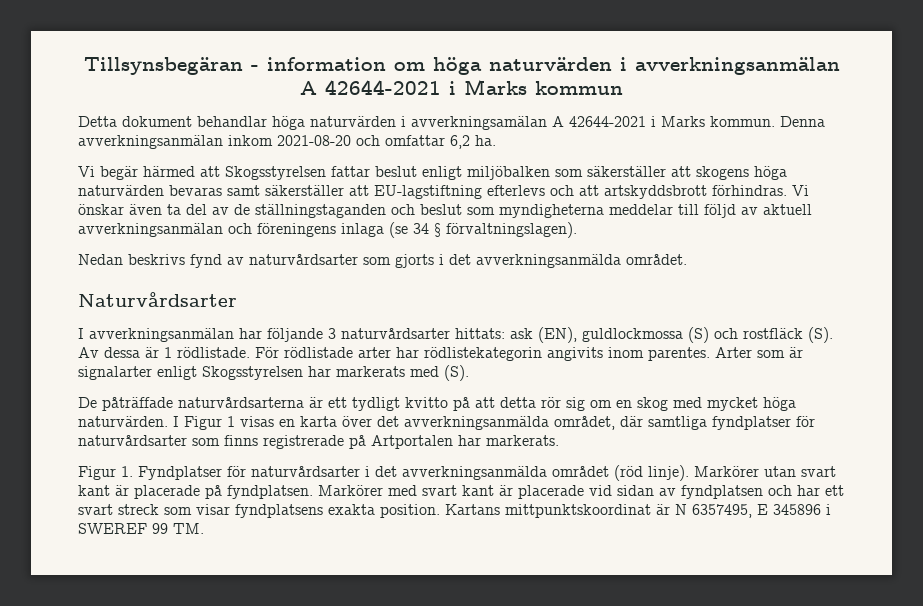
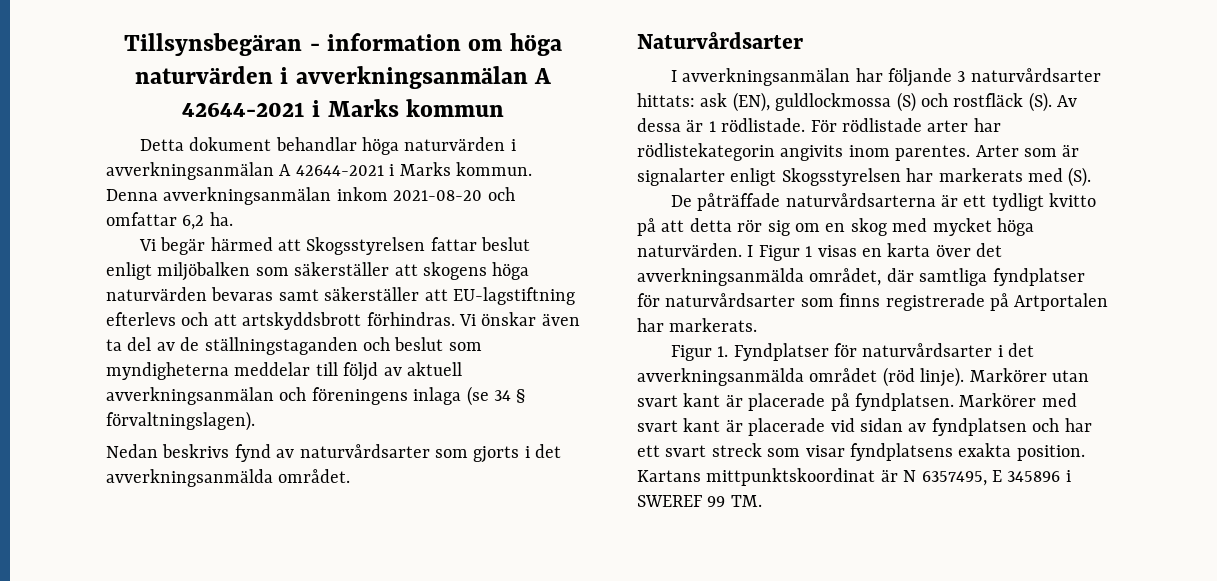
[411,116,547,130] avverkningsamälan -> [106,162,274,180] avverkningsanmälan

